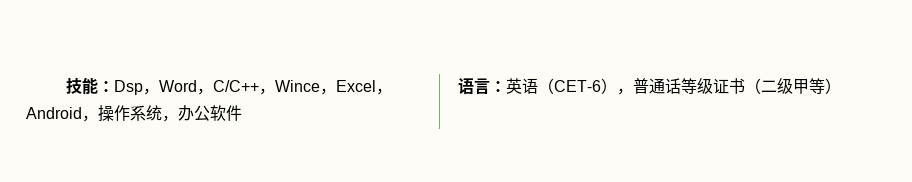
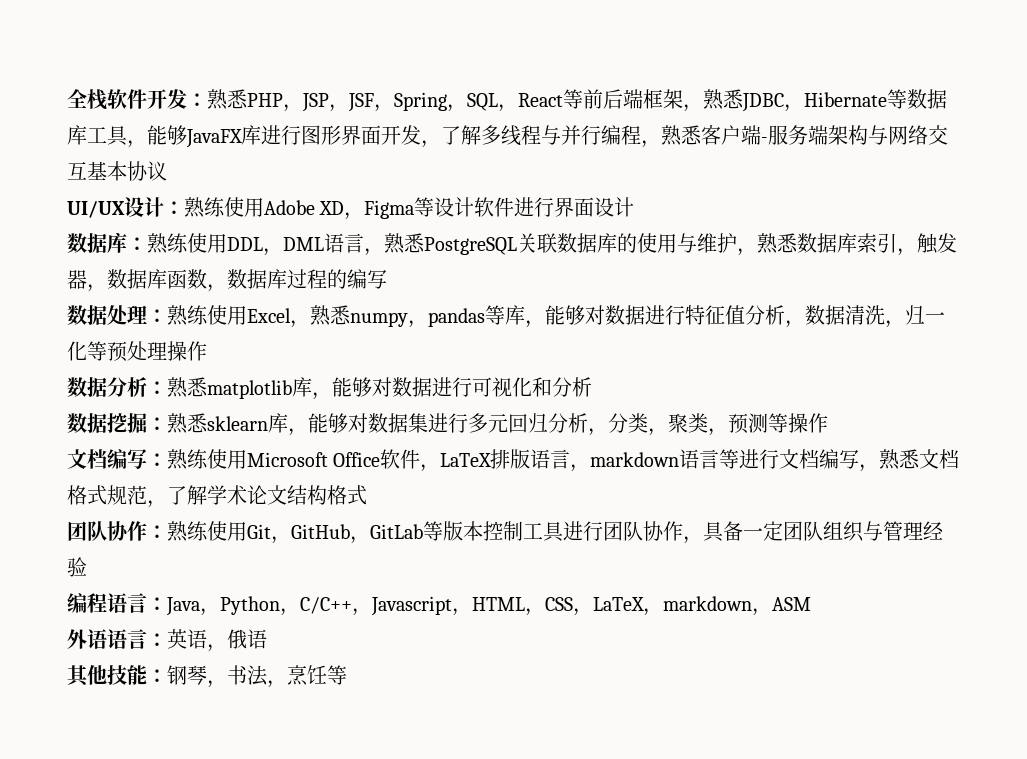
[65,77,392,95] [26,105,242,122] [458,78,841,95] 技能：Dsp，Word，C/C++，Wince，Excel，Android，操作系统，办公软件 // 语言：英语（CET-6），普通话等级证书（二级甲等） -> [67,89,947,112] [67,125,948,148] [67,161,167,181] [67,197,635,220] [67,232,957,256] [67,269,387,292] [67,305,945,328] [67,341,207,362] [67,377,592,400] [67,413,828,436] [67,449,960,472] [67,485,367,508] [67,521,943,544] [67,557,87,577] [67,593,811,616] [67,629,267,652] [67,665,347,688] 全栈软件开发：熟悉PHP，JSP，JSF，Spring，SQL，React等前后端框架，熟悉JDBC，Hibernate等数据库工具，能够JavaFX库进行图形界面开发，了解多线程与并行编程，熟悉客户端-服务端架构与网络交互基本协议 // UI/UX设计：熟练使用Adobe XD，Figma等设计软件进行界面设计 // 数据库：熟练使用DDL，DML语言，熟悉PostgreSQL关联数据库的使用与维护，熟悉数据库索引，触发器，数据库函数，数据库过程的编写 // 数据处理：熟练使用Excel，熟悉numpy，pandas等库，能够对数据进行特征值分析，数据清洗，归一化等预处理操作 // 数据分析：熟悉matplotlib库，能够对数据进行可视化和分析 // 数据挖掘：熟悉sklearn库，能够对数据集进行多元回归分析，分类，聚类，预测等操作 // 文档编写：熟练使用Microsoft Office软件，LaTeX排版语言，markdown语言等进行文档编写，熟悉文档格式规范，了解学术论文结构格式 // 团队协作：熟练使用Git，GitHub，GitLab等版本控制工具进行团队协作，具备一定团队组织与管理经验 // 编程语言：Java，Python，C/C++，Javascript，HTML，CSS，LaTeX，markdown，ASM // 外语语言：英语，俄语 // 其他技能：钢琴，书法，烹饪等

